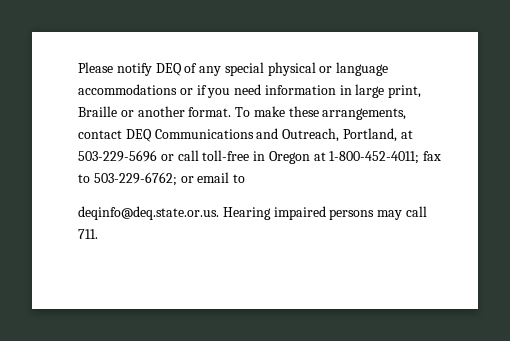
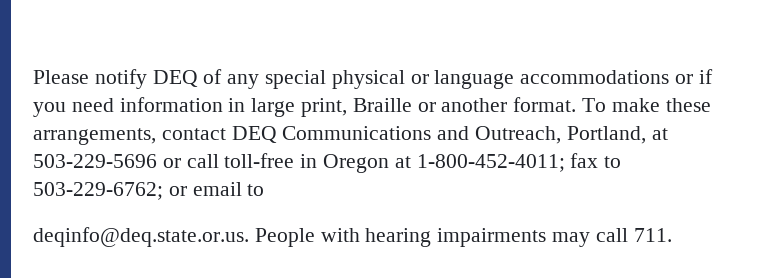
[222,206,375,220] Hearing impaired persons -> [254,228,547,247] People with hearing impairments

